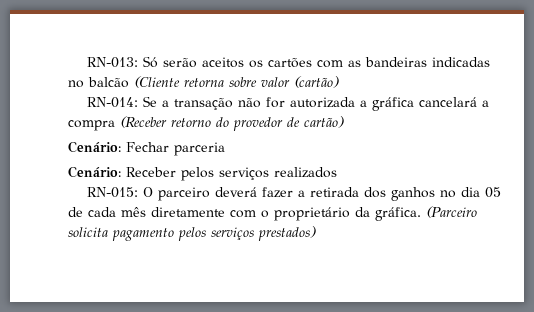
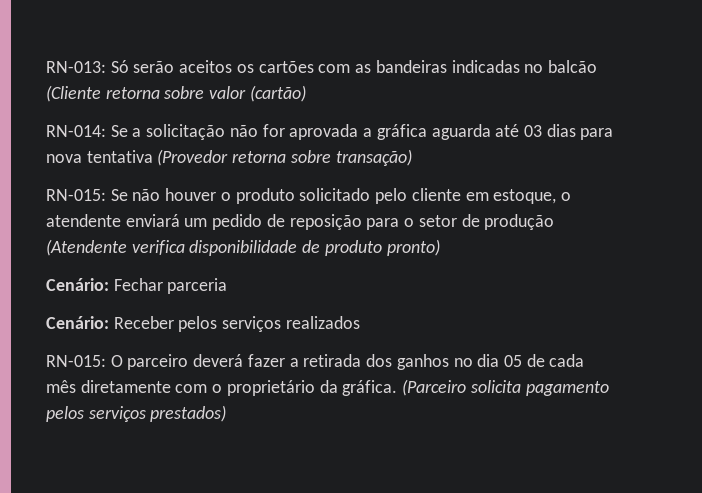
[174,98,234,110] transação -> [146,124,226,140] solicitação
[290,97,356,108] autorizada -> [289,124,359,140] aprovada
[419,97,490,107] [68,116,344,131] cancelará a compra (Receber retorno do provedor de cartão) -> [431,124,614,140] [46,149,412,166] [46,188,571,204] [46,214,555,230] [46,239,440,256] aguarda até 03 dias para nova tentativa (Provedor retorna sobre transação) // RN-015: Se não houver o produto solicitado pelo cliente em estoque, o atendente enviará um pedido de reposição para o setor de produção (Atendente verifica disponibilidade de produto pronto)

